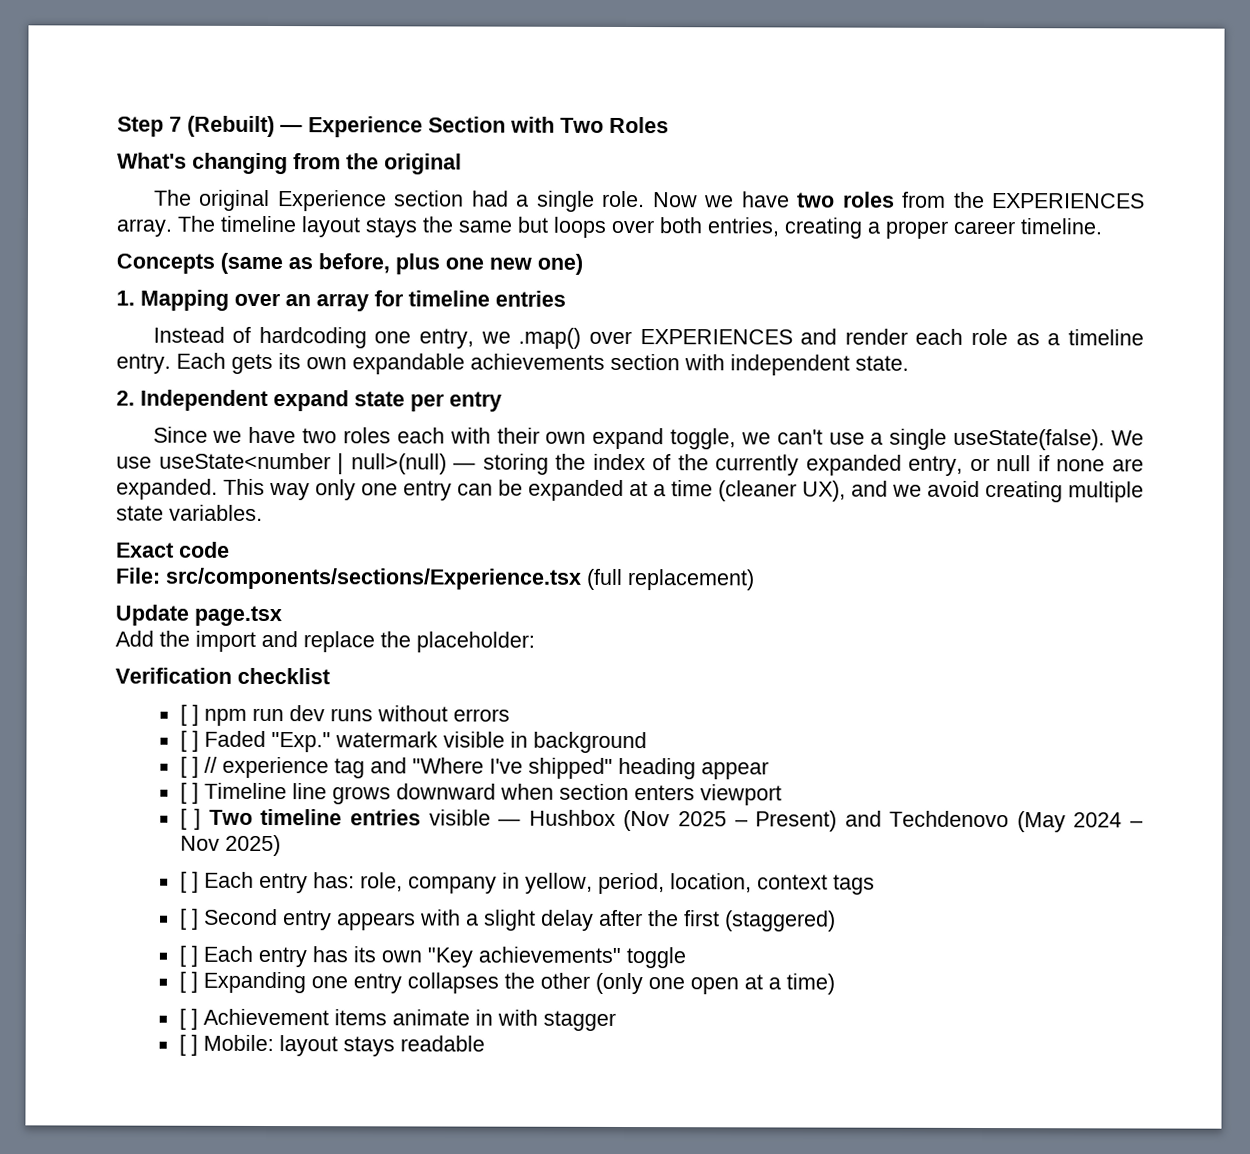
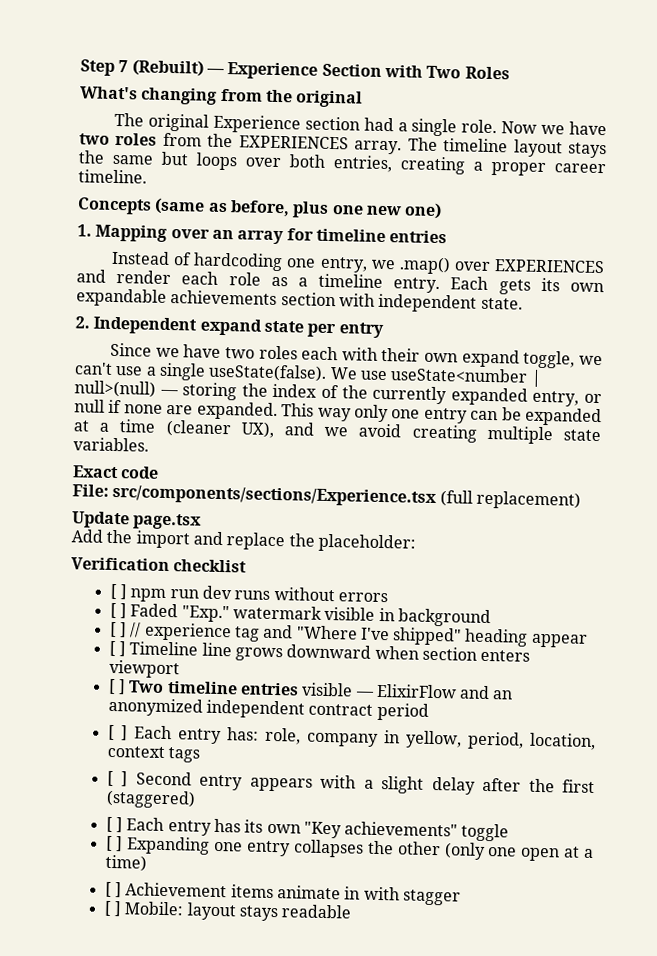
[528,809,1143,833] [179,834,281,857] Hushbox (Nov 2025 – Present) and Techdenovo (May 2024 – Nov 2025) -> [375,683,514,700] [107,697,429,721] ElixirFlow and an anonymized independent contract period

